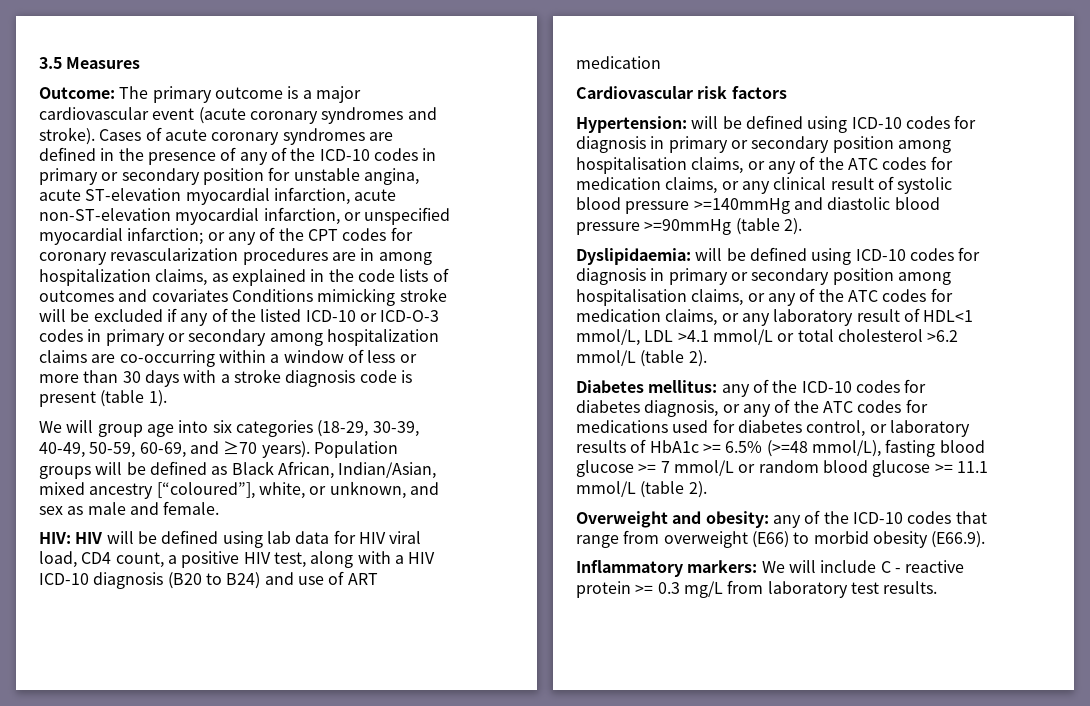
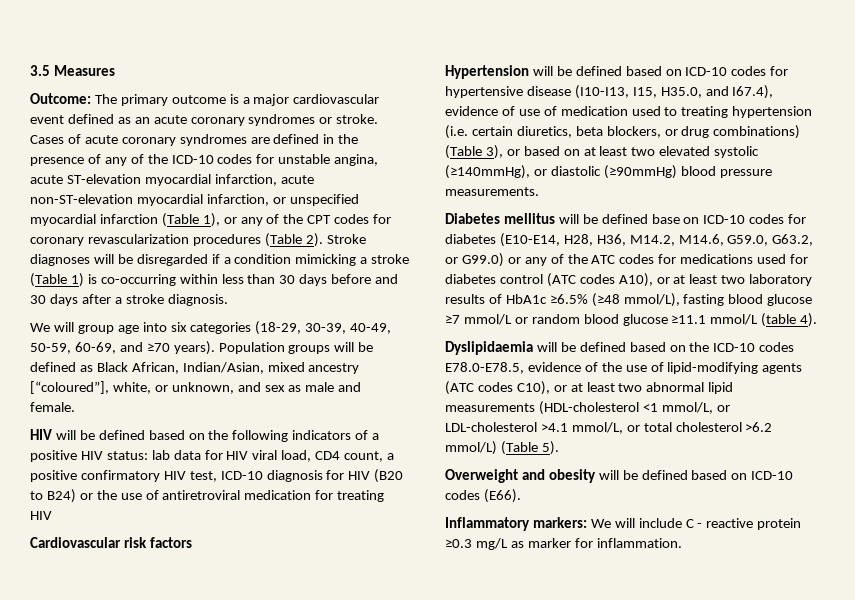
[198,107,437,124] [39,127,95,145] (acute coronary syndromes and stroke). -> [67,114,379,126] defined as an acute coronary syndromes or stroke.
[422,148,437,161] [39,168,264,185] in primary or secondary position -> (253, 159) none
[127,227,204,245] infarction; -> [99,213,220,227] infarction (Table 1),
[331,248,432,265] [39,268,449,286] [39,288,447,306] [39,308,440,326] [39,329,439,346] [39,349,417,367] [39,369,412,387] [39,390,167,407] are in among hospitalization claims, as explained in the code lists of outcomes and covariates Conditions mimicking stroke will be excluded if any of the listed ICD-10 or ICD-O-3 codes in primary or secondary among hospitalization claims are co-occurring within a window of less or more than 30 days with a stroke diagnosis code is present (table 1). -> [264,233,366,247] [30,254,410,266] [30,273,399,287] [30,294,228,306] (Table 2). Stroke diagnoses will be disregarded if a condition mimicking a stroke (Table 1) is co-occurring within less than 30 days before and 30 days after a stroke diagnosis.
[39,532,71,544] HIV: -> (75, 407) none
[222,531,263,548] using -> [148,430,380,442] [30,450,148,462] based on the following indicators of a positive HIV status:
(240, 559) none -> [80,470,160,482] confirmatory
[310,551,436,568] [39,572,164,589] along with a HIV ICD-10 diagnosis -> [220,470,371,482] ICD-10 diagnosis for HIV
[264,571,378,585] [576,56,661,69] and use of ART medication -> [79,490,385,502] [30,511,52,520] or the use of antiretroviral medication for treating HIV
[576,115,977,133] [576,136,951,153] [576,156,953,174] [576,176,953,194] [576,197,940,214] [576,218,802,235] [576,247,981,265] [576,268,951,285] [576,288,953,306] [576,308,974,326] [576,329,959,346] [576,350,707,367] [576,379,927,397] [576,400,719,417] Hypertension: will be defined using ICD-10 codes for diagnosis in primary or secondary position among hospitalisation claims, or any of the ATC codes for medication claims, or any clinical result of systolic blood pressure >=140mmHg and diastolic blood pressure >=90mmHg (table 2). // Dyslipidaemia: will be defined using ICD-10 codes for diagnosis in primary or secondary position among hospitalisation claims, or any of the ATC codes for medication claims, or any laboratory result of HDL<1 mmol/L, LDL >4.1 mmol/L or total cholesterol >6.2 mmol/L (table 2). // Diabetes mellitus: any of the ICD-10 codes for diabetes diagnosis, -> [445,65,789,79] [445,85,774,99] [445,106,813,118] [445,125,801,139] [445,145,760,159] [445,165,772,179] [445,187,539,196] [445,213,807,224] [445,233,814,247] [445,253,504,267] Hypertension will be defined based on ICD-10 codes for hypertensive disease (I10-I13, I15, H35.0, and I67.4), evidence of use of medication used to treating hypertension (i.e. certain diuretics, beta blockers, or drug combinations) (Table 3), or based on at least two elevated systolic (≥140mmHg), or diastolic (≥90mmHg) blood pressure measurements. // Diabetes mellitus will be defined base on ICD-10 codes for diabetes (E10-E14, H28, H36, M14.2, M14.6, G59.0, G63.2, or G99.0)
[806,420,887,437] control, or -> [499,273,746,287] control (ATC codes A10), or at least two
[702,440,808,457] >= 6.5% (>=48 -> [549,293,620,307] ≥6.5% (≥48
[638,461,670,473] >= 7 -> [445,315,460,324] ≥7
[934,461,988,473] [576,481,707,498] [576,510,987,528] [576,530,986,548] >= 11.1 mmol/L (table 2). // Overweight and obesity: any of the ICD-10 codes that range from overweight (E66) to morbid obesity (E66.9). -> [671,313,818,327] [445,341,795,355] [445,362,803,374] [445,381,734,395] [445,401,730,415] [445,422,773,434] [445,441,559,455] [445,469,794,483] [445,489,521,503] ≥11.1 mmol/L (table 4). // Dyslipidaemia will be defined based on the ICD-10 codes E78.0-E78.5, evidence of the use of lipid-modifying agents (ATC codes C10), or at least two abnormal lipid measurements (HDL-cholesterol <1 mmol/L, or LDL-cholesterol >4.1 mmol/L, or total cholesterol >6.2 mmol/L) (Table 5). // Overweight and obesity will be defined based on ICD-10 codes (E66).
[635,580,938,598] >= 0.3 mg/L from laboratory test results. -> [445,538,682,550] ≥0.3 mg/L as marker for inflammation.

